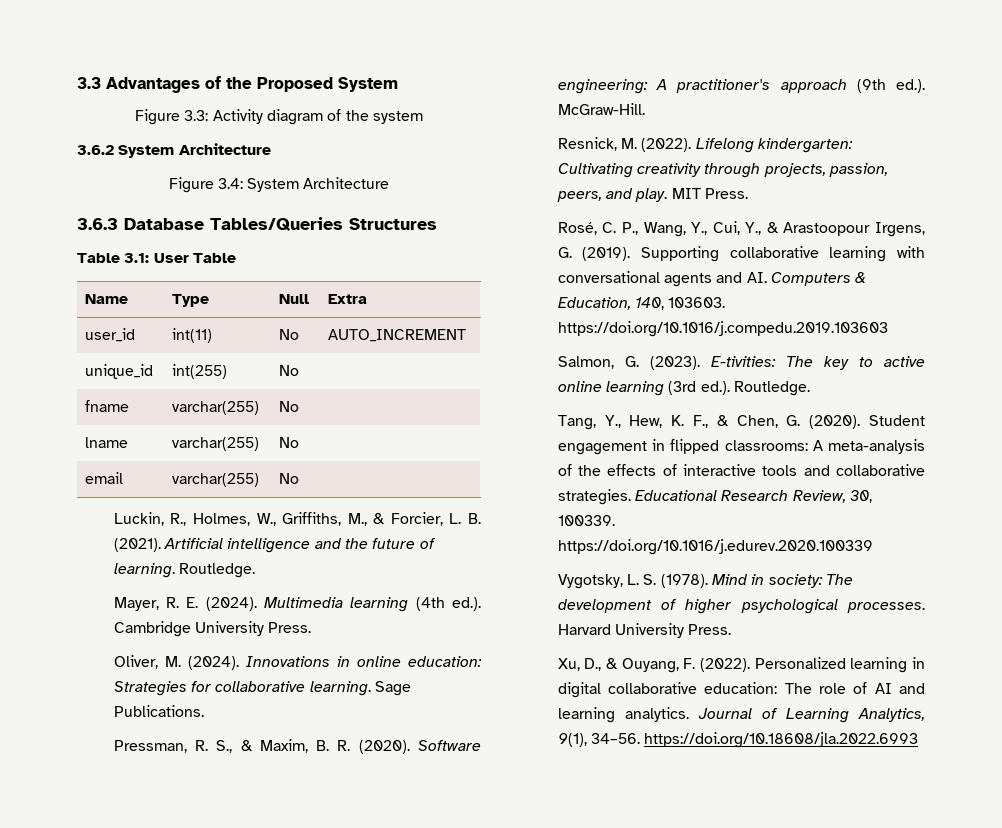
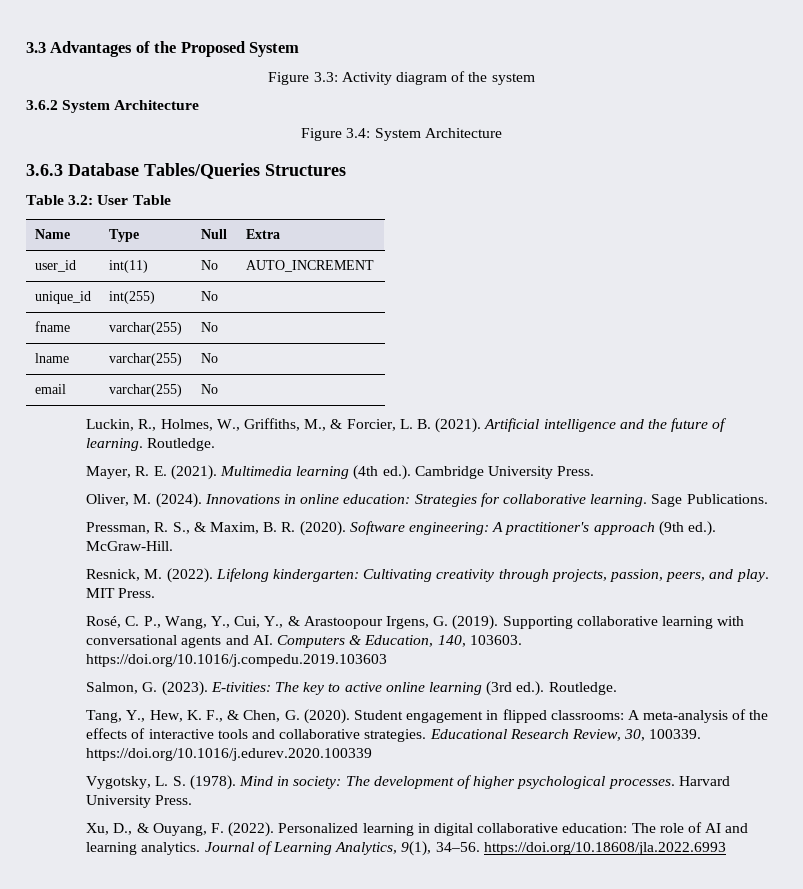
[124,253,150,263] 3.1: -> [68,195,94,205] 3.2:
[205,597,257,611] (2024). -> [170,465,217,480] (2021).

